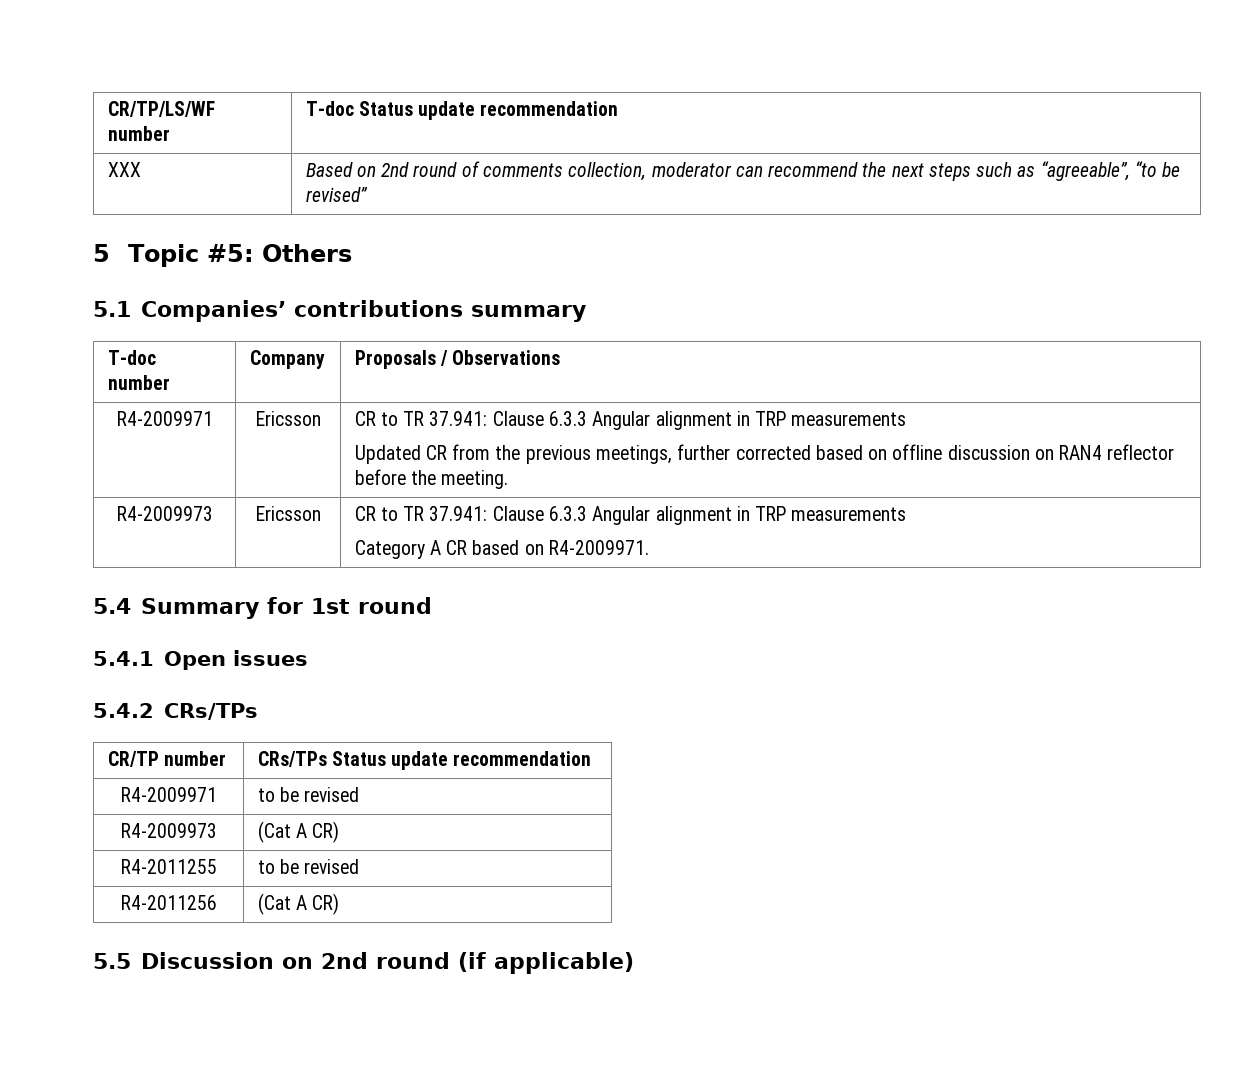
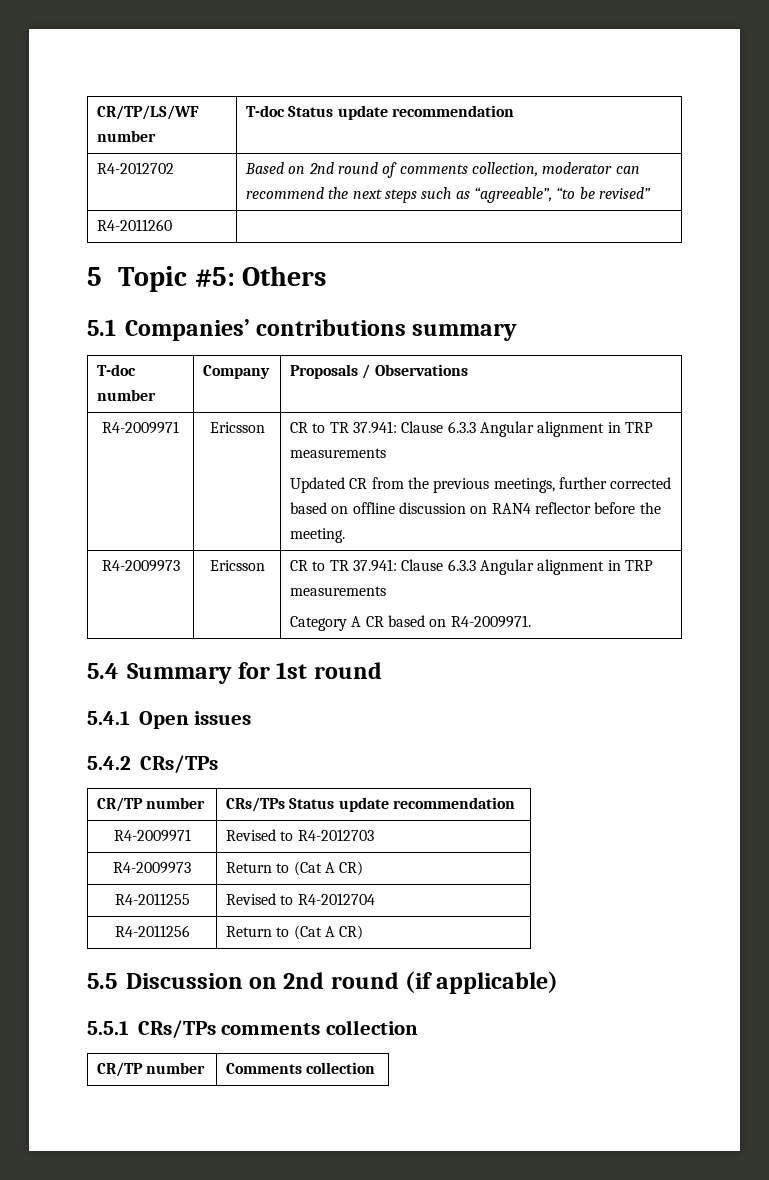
[107,162,141,177] XXX -> [96,162,174,174] R4-2012702
(368, 194) none -> [96,219,172,231] // R4-2011260 |
[257,787,360,802] [120,823,217,838] to be revised // R4-2009973 | -> [225,829,374,841] [113,862,191,874] [225,862,290,873] Revised to R4-2012703 // R4-2009973 | Return to
[257,859,360,874] to be revised -> [225,893,375,905] Revised to R4-2012704
(217, 902) none -> [225,926,290,937] Return to
(634, 963) none -> [87,1020,418,1038] [96,1062,206,1077] [225,1062,376,1074] // 5.5.1 CRs/TPs comments collection // CR/TP number | Comments collection

